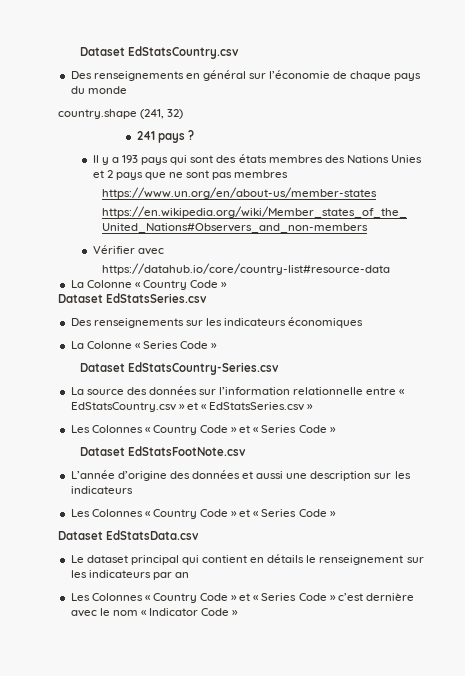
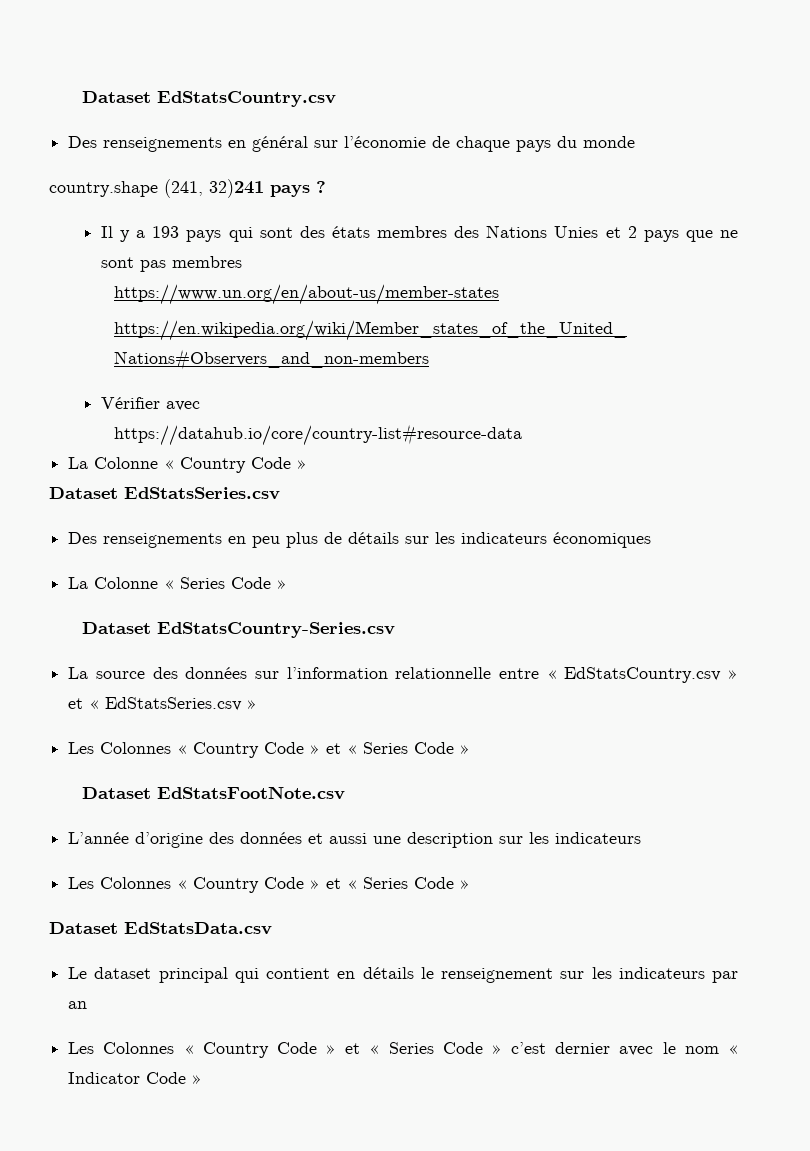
[167,109,184,119] [136,131,155,140] 32) // 241 -> [209,179,264,198] 32)241
(184, 323) none -> [228,532,400,548] en peu plus de détails
[365,593,414,601] dernière -> [555,1042,611,1054] dernier

